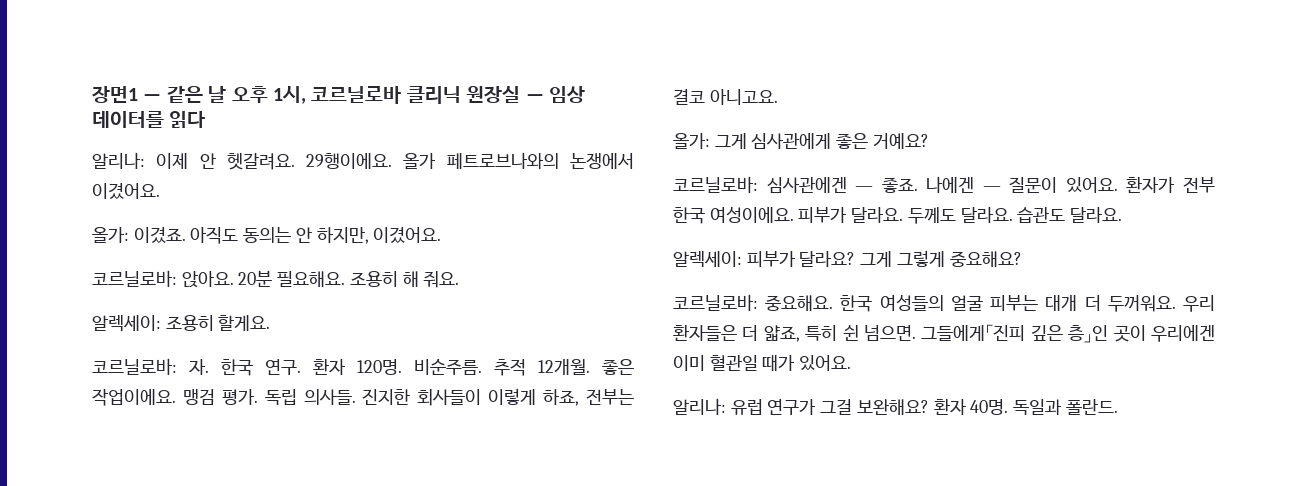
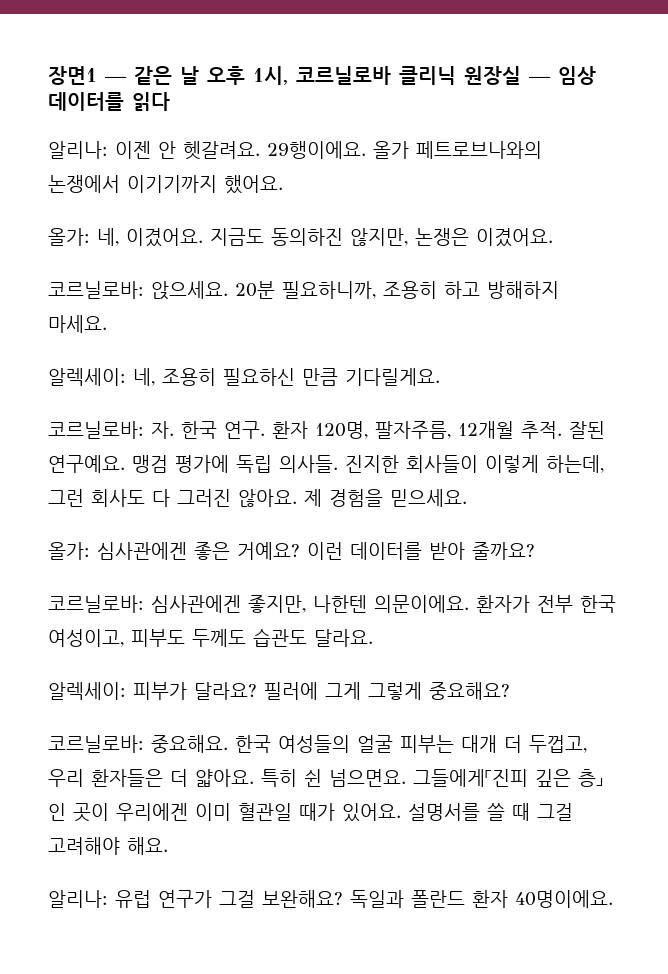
[156,153,189,169] 이제 -> [115,141,151,159] 이젠
[92,183,160,200] [92,227,442,244] [92,270,460,288] [92,315,271,332] 이겼어요. // 올가: 이겼죠. 아직도 동의는 안 하지만, 이겼어요. // 코르닐로바: 앉아요. 20분 필요해요. 조용히 해 줘요. // 알렉세이: 조용히 할게요. -> [127,175,283,194] [48,228,553,247] [48,281,559,300] [48,315,107,333] [48,368,440,386] 이기기까지 했어요. // 올가: 네, 이겼어요. 지금도 동의하진 않지만, 논쟁은 이겼어요. // 코르닐로바: 앉으세요. 20분 필요하니까, 조용히 하고 방해하지 마세요. // 알렉세이: 네, 조용히 필요하신 만큼 기다릴게요.
[357,358,634,376] [92,388,258,406] 120명. 비순주름. 추적 12개월. 좋은 작업이에요. 맹검 평가. -> [315,421,605,439] [48,455,229,473] 120명, 팔자주름, 12개월 추적. 잘된 연구예요. 맹검 평가에
[543,389,635,406] [673,89,778,105] [673,133,832,149] 하죠, 전부는 결코 아니고요. // 올가: 그게 심사관에게 -> [546,455,604,473] [48,489,467,507] [48,542,187,560] 하는데, 그런 회사도 다 그러진 않아요. 제 경험을 믿으세요. // 올가: 심사관에겐
[673,176,1215,193] [673,207,1013,224] // 코르닐로바: 심사관에겐 — 좋죠. 나에겐 — 질문이 있어요. 환자가 전부 한국 여성이에요. 피부가 달라요. 두께도 달라요. -> [307,542,535,560] [48,595,616,613] [48,629,246,647] 이런 데이터를 받아 줄까요? // 코르닐로바: 심사관에겐 좋지만, 나한텐 의문이에요. 환자가 전부 한국 여성이고, 피부도 두께도
(856, 259) none -> [264,682,318,700] 필러에
[1107,295,1176,312] 두꺼워요. -> [529,735,587,753] 두껍고,
[763,325,800,342] 얇죠, -> [195,769,254,787] 얇아요.
[864,325,916,341] 넘으면. -> [329,769,406,787] 넘으면요.
(852, 363) none -> [408,803,573,821] [48,837,168,855] 설명서를 쓸 때 그걸 고려해야 해요.
[933,398,1118,416] 환자 40명. 독일과 폴란드. -> [350,890,613,908] 독일과 폴란드 환자 40명이에요.

